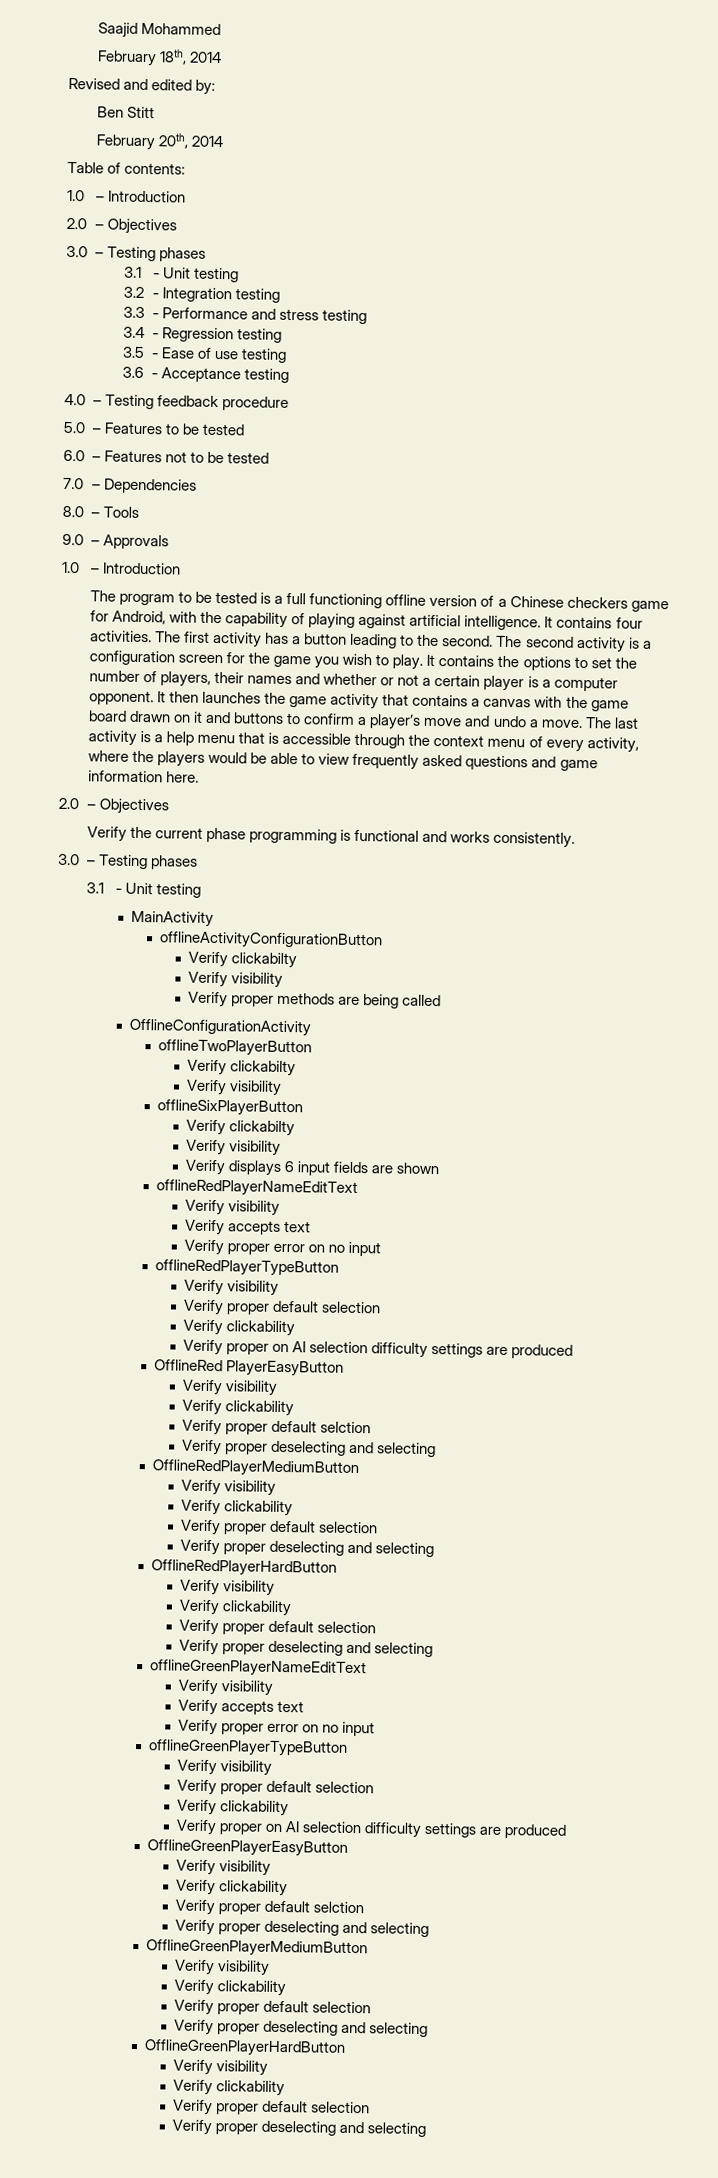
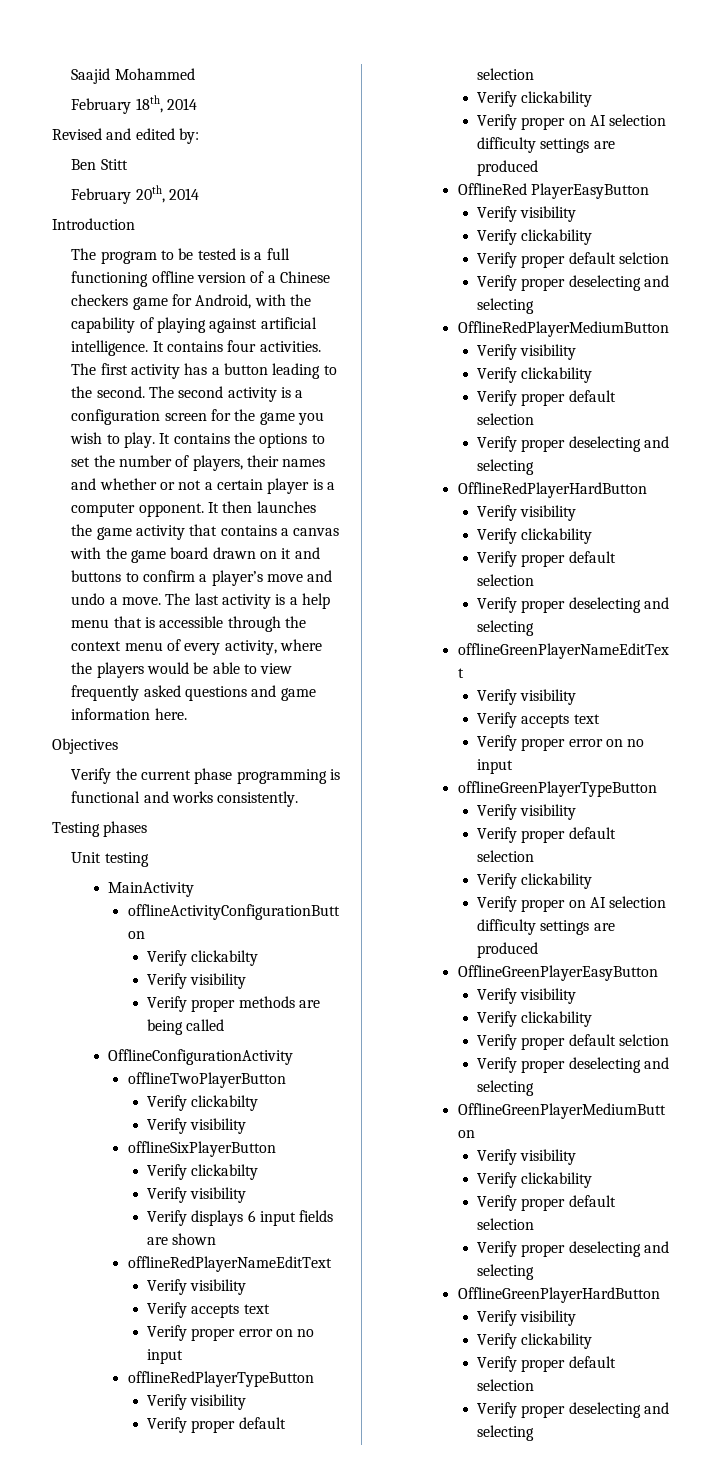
[67,161,186,175] [67,189,186,203] [66,217,177,235] [66,245,206,262] [123,266,239,283] [122,286,280,303] [122,306,367,325] [122,326,282,343] [121,346,287,363] [121,366,289,383] [64,393,290,411] [63,421,246,436] [63,449,270,464] [63,477,197,494] [62,505,139,518] [62,533,169,550] [61,561,100,574] Table of contents: // 1.0 – Introduction // 2.0 – Objectives // 3.0 – Testing phases // 3.1 - Unit testing // 3.2 - Integration testing // 3.3 - Performance and stress testing // 3.4 - Regression testing // 3.5 - Ease of use testing // 3.6 - Acceptance testing // 4.0 – Testing feedback procedure // 5.0 – Features to be tested // 6.0 – Features not to be tested // 7.0 – Dependencies // 8.0 – Tools // 9.0 – Approvals // 1.0 – -> (199, 194) none
[58,797,96,810] 2.0 – -> (187, 714) none
[58,853,198,870] [85,882,122,894] 3.0 – Testing phases // 3.1 - -> [52,821,148,837] Testing phases //

